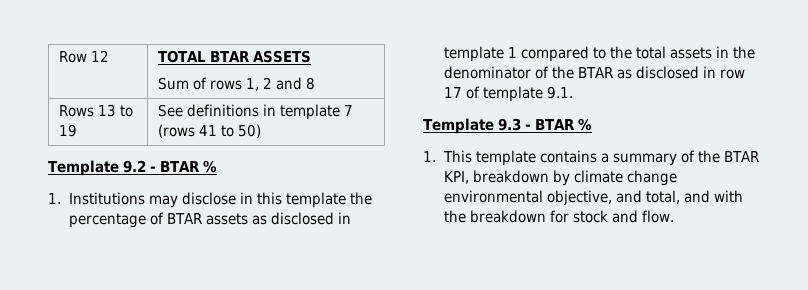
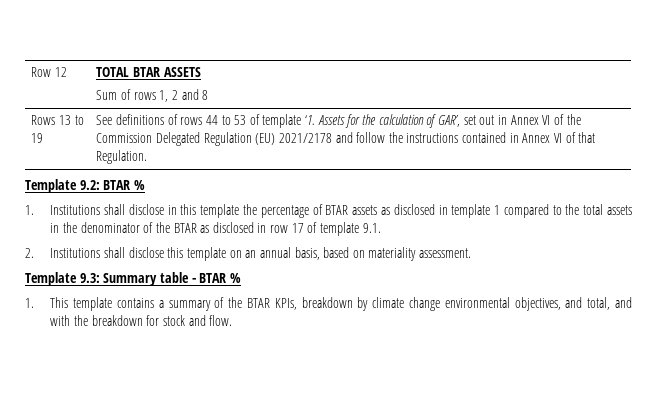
[262,104,353,120] [157,124,261,138] [48,160,157,176] in template 7 (rows 41 to 50) // Template 9.2 - -> [167,114,581,128] [96,132,596,146] [96,150,148,164] [25,179,100,193] of rows 44 to 53 of template ‘1. Assets for the calculation of GAR’, set out in Annex VI of the Commission Delegated Regulation (EU) 2021/2178 and follow the instructions contained in Annex VI of that Regulation. // Template 9.2:
[148,195,178,208] may -> [104,204,126,215] shall
[423,118,522,134] Template 9.3 -> [25,247,472,261] [25,272,189,286] 2. Institutions shall disclose this template on an annual basis, based on materiality assessment. // Template 9.3: Summary table
[443,171,469,184] KPI, -> [274,298,297,310] KPIs,
[546,190,612,206] objective, -> [514,297,561,311] objectives,

